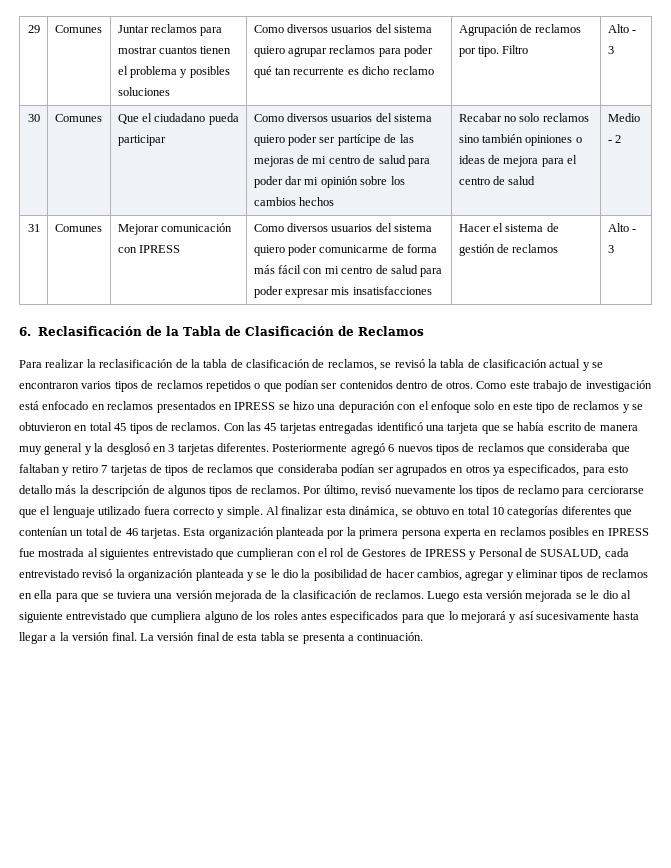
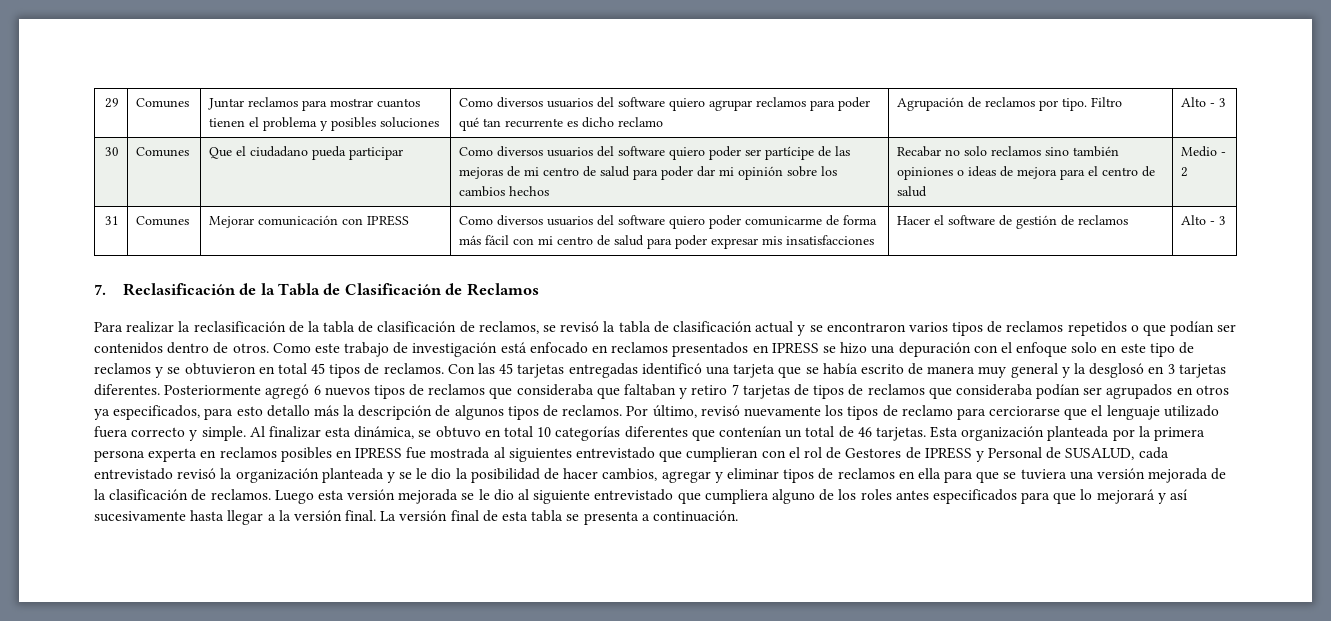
[394,25,433,33] sistema -> [618,97,666,107] software
[394,114,433,122] sistema -> [618,146,666,156] software
[394,224,433,232] sistema -> [618,215,666,225] software
[505,224,544,232] sistema -> [948,215,996,225] software
[19,327,31,336] 6. -> [94,284,106,295] 7.

